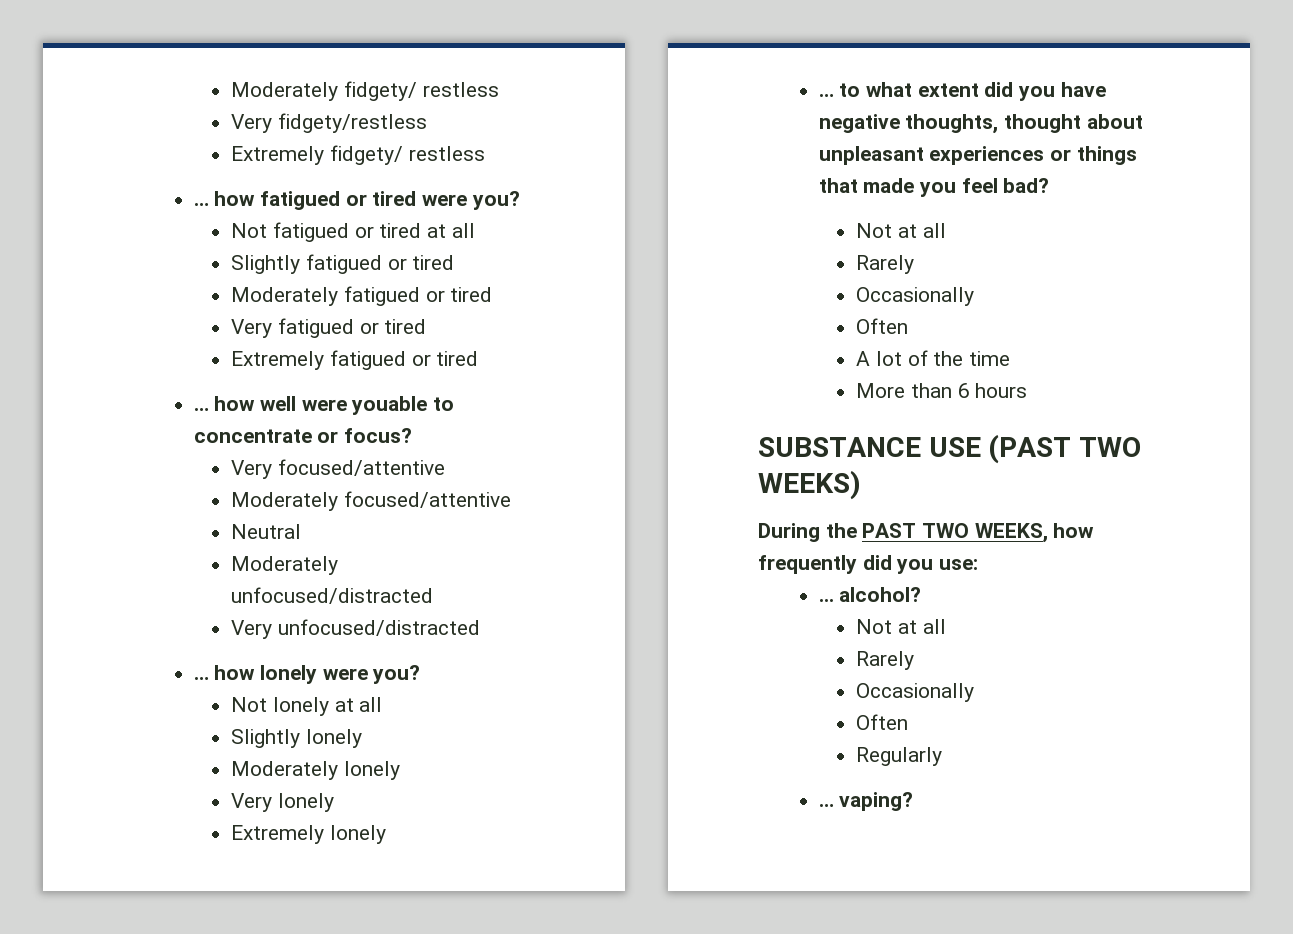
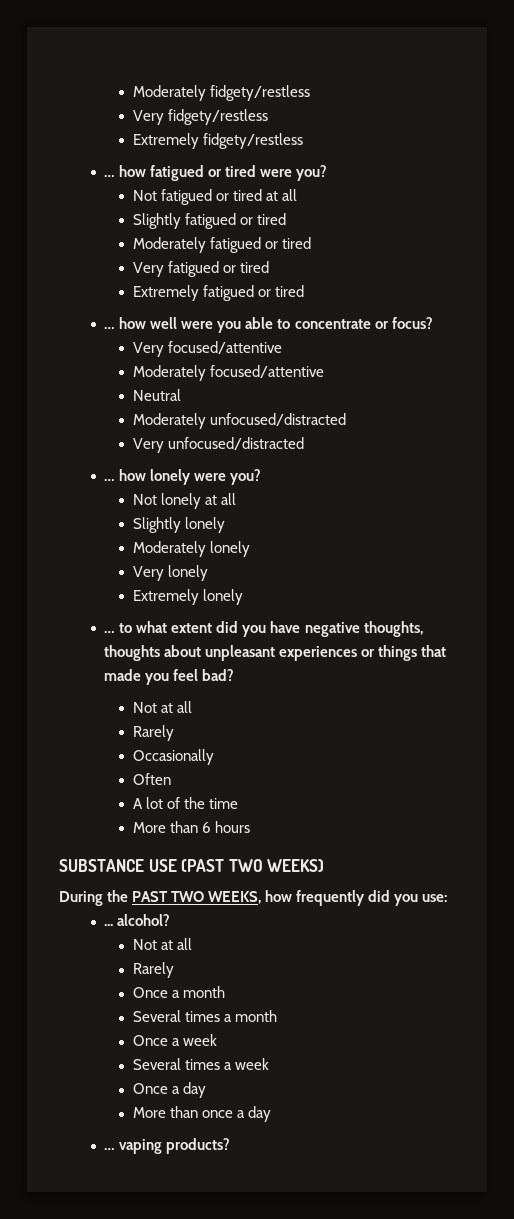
[231,81,499,101] Moderately fidgety/ restless -> [132,85,310,101] Moderately fidgety/restless
[329,145,485,165] fidgety/ restless -> [202,133,303,149] fidgety/restless
[351,396,428,415] youable -> [217,317,274,333] you able
[1003,114,1081,133] thought -> [104,645,161,661] thoughts
[856,683,975,702] [856,714,909,730] [856,747,943,766] [818,792,914,811] Occasionally // Often // Regularly // … vaping? -> [132,986,225,998] [132,1010,278,1022] [132,1034,217,1046] [132,1058,270,1070] [132,1082,206,1098] [132,1106,272,1122] [104,1138,231,1154] Once a month // Several times a month // Once a week // Several times a week // Once a day // More than once a day // … vaping products?

